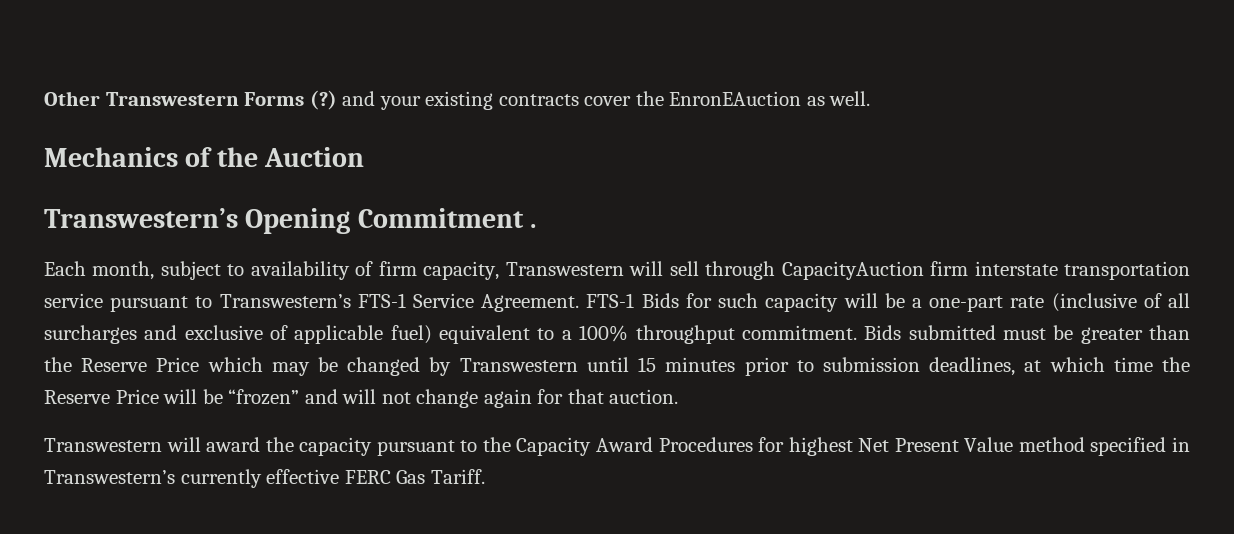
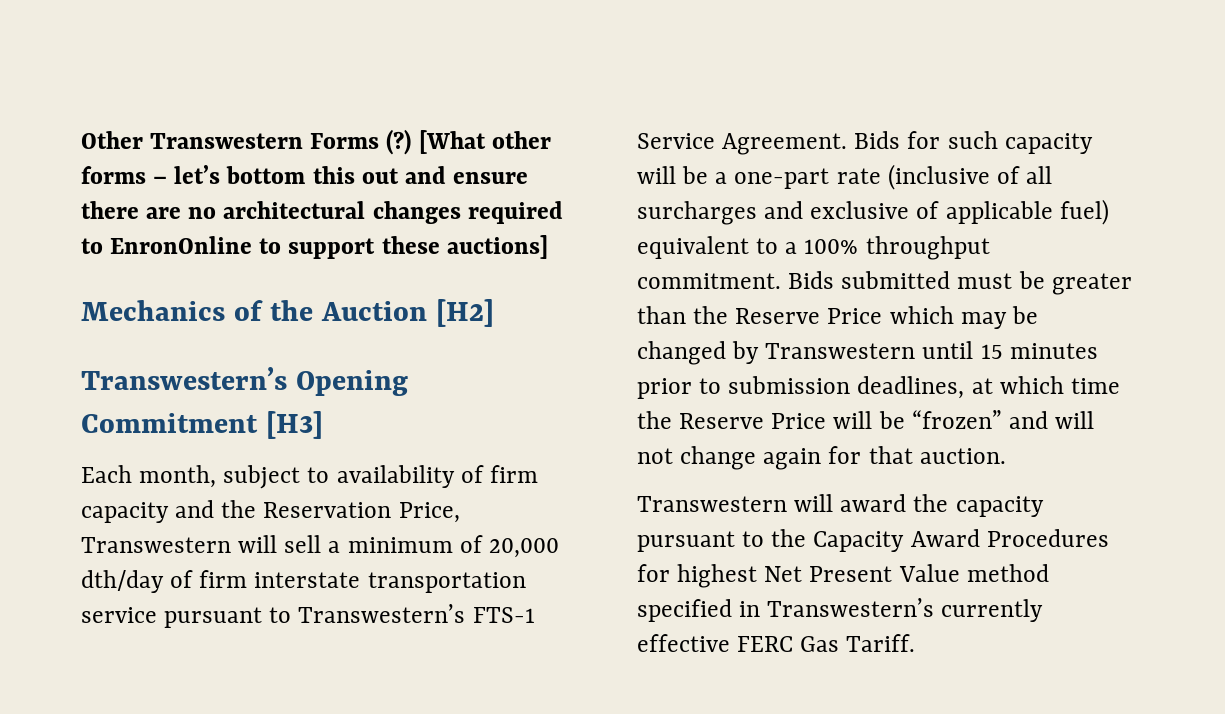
[342,91,871,110] and your existing contracts cover the EnronEAuction as well. -> [418,130,551,154] [81,165,529,184] [81,201,563,224] [81,235,548,259] [What other forms – let’s bottom this out and ensure there are no architectural changes required to EnronOnline to support these auctions]
(365, 157) none -> [435,299,494,327] [H2]
[530,224,537,228] . -> [265,411,323,439] [H3]
[423,261,924,280] capacity, Transwestern will sell through CapacityAuction -> [81,500,460,523] [81,535,559,558] [81,570,194,593] capacity and the Reservation Price, Transwestern will sell a minimum of 20,000 dth/day of
[586,293,635,308] FTS-1 -> (848, 144) none

